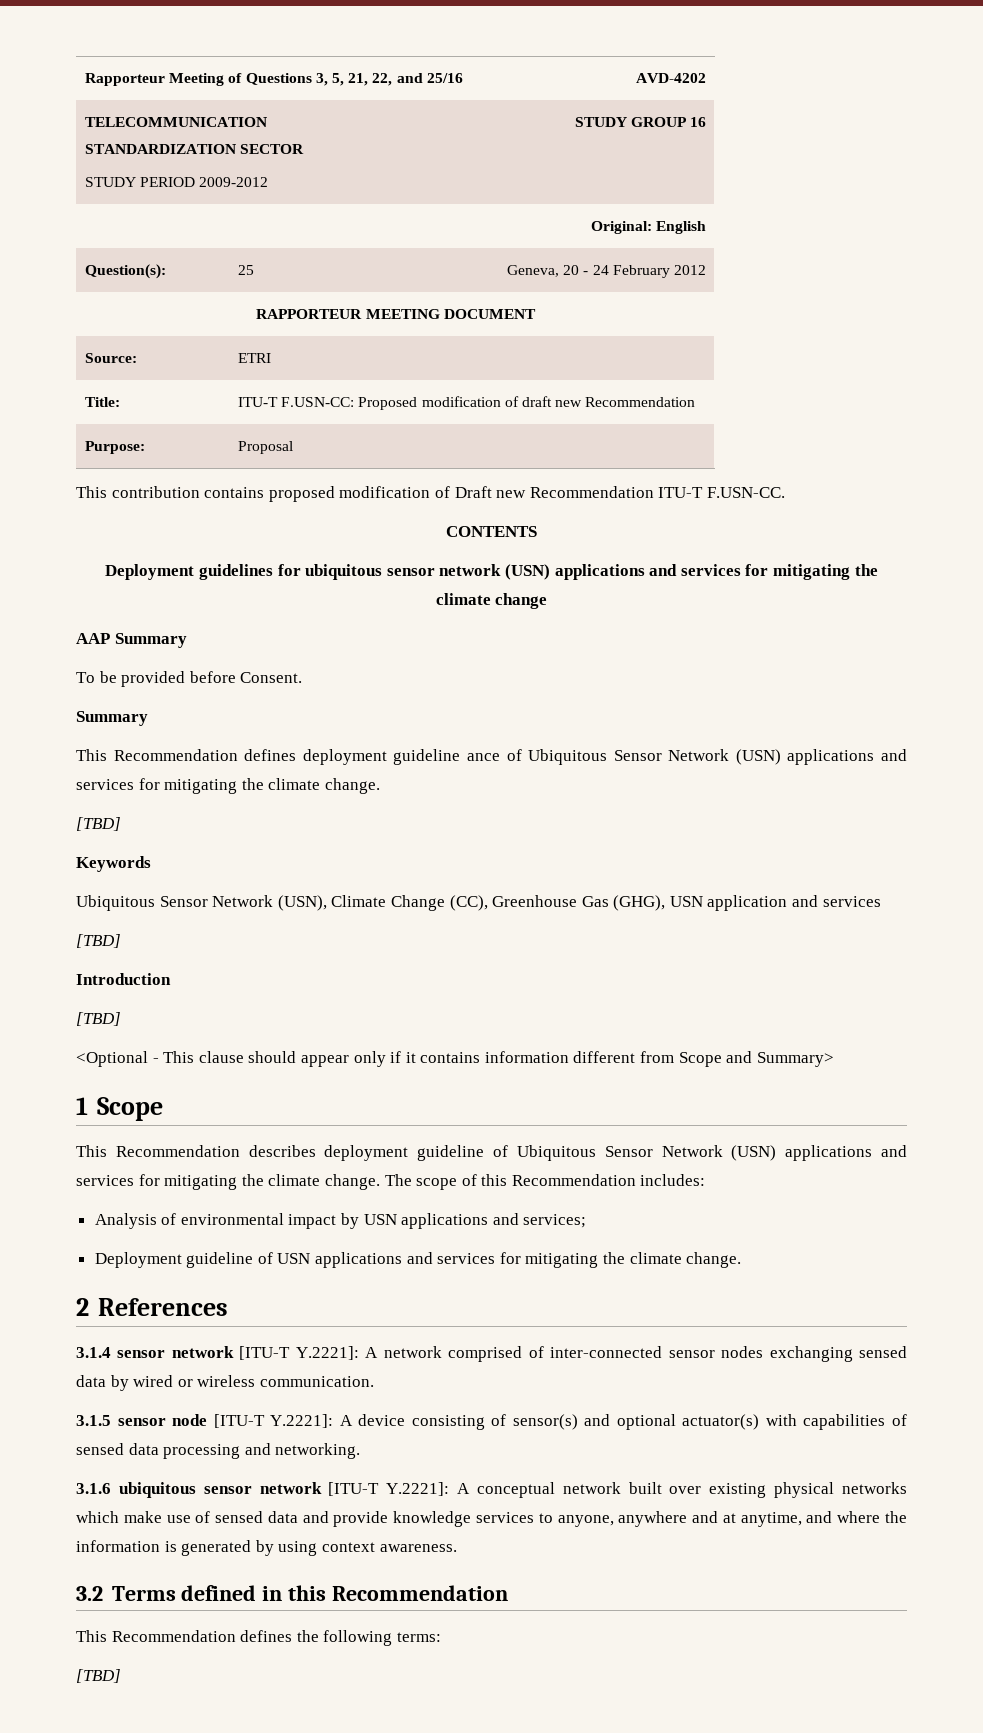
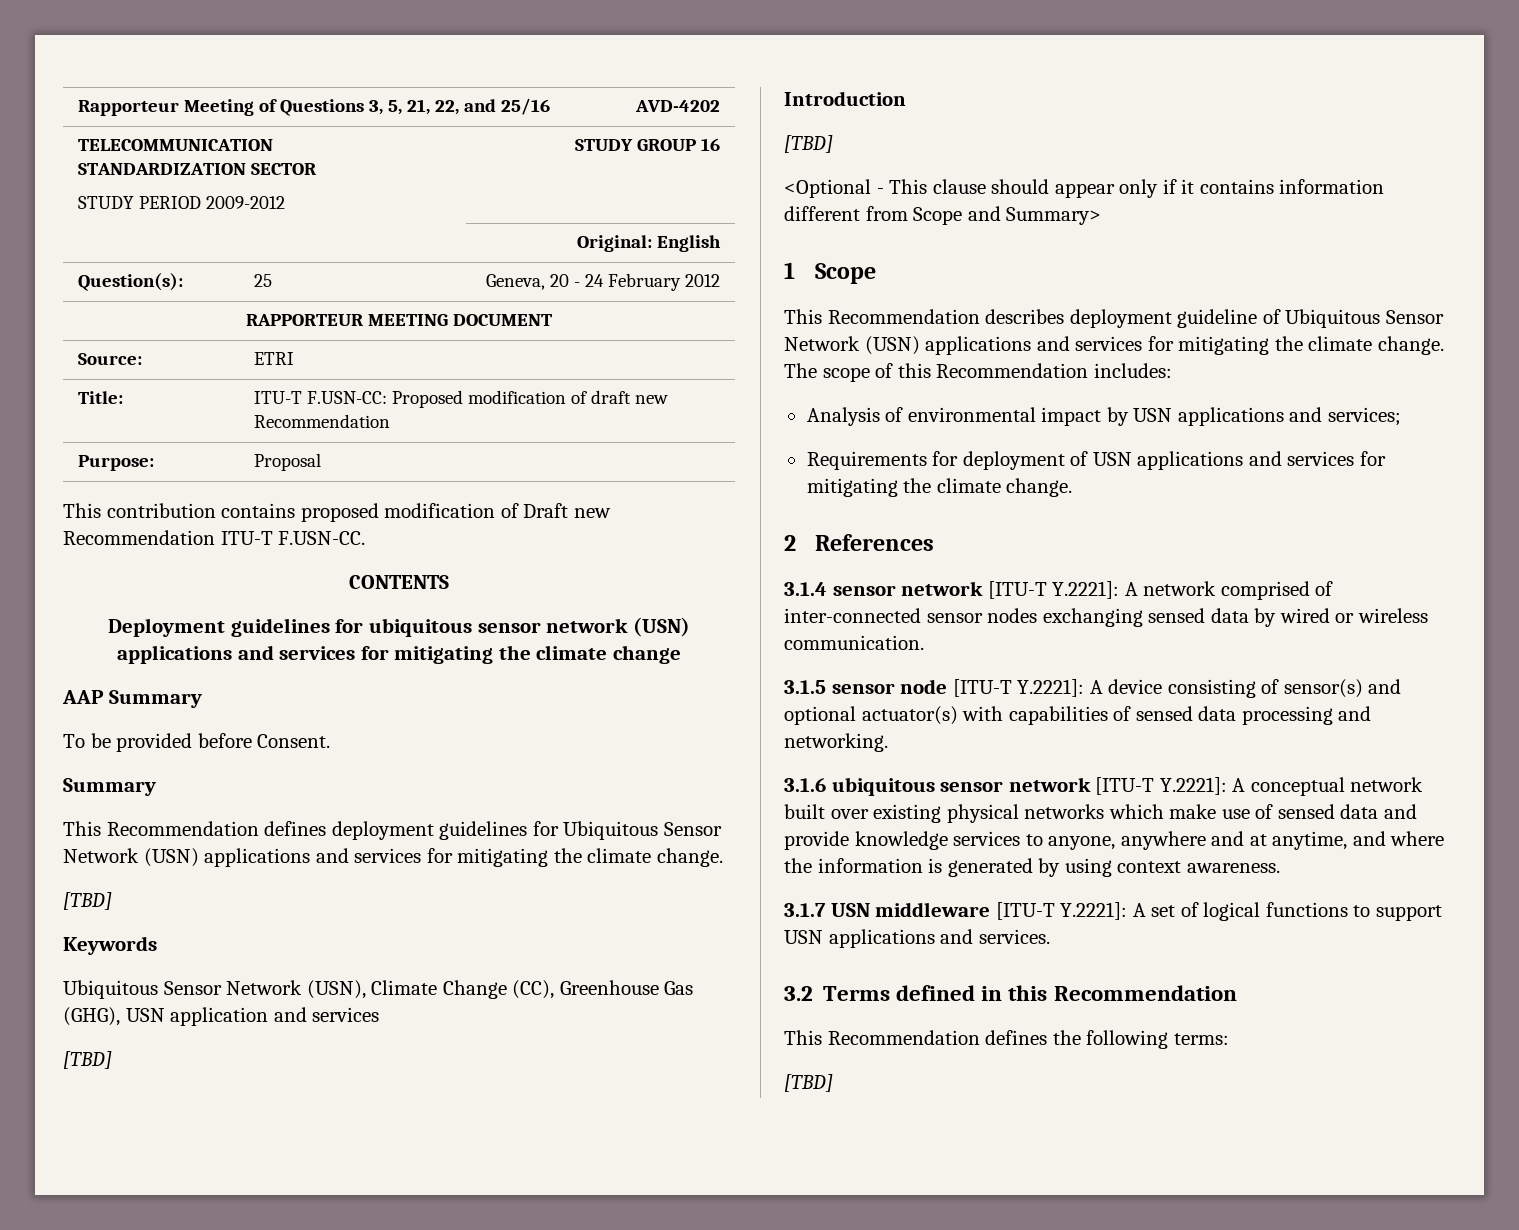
[393,749,522,765] guideline ance of -> [439,821,559,840] guidelines for
[94,1252,254,1268] Deployment guideline -> [806,451,1065,470] Requirements for deployment
(457, 1548) none -> [784,902,1442,921] [784,929,1050,948] // 3.1.7 USN middleware [ITU-T Y.2221]: A set of logical functions to support USN applications and services.

